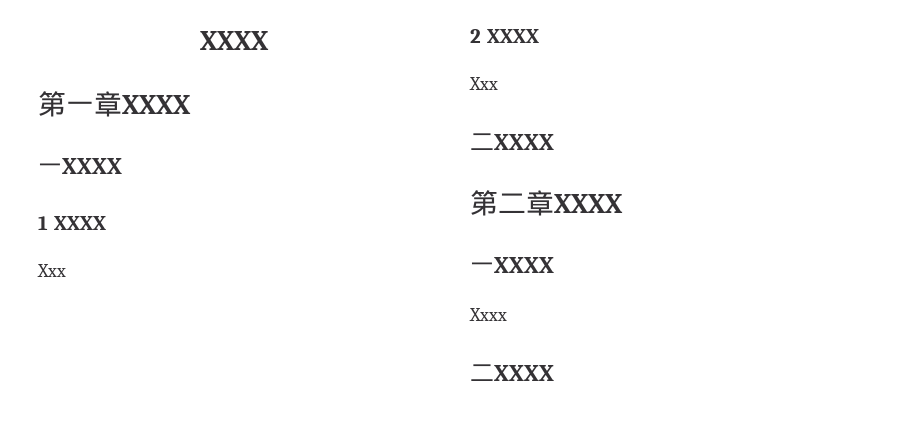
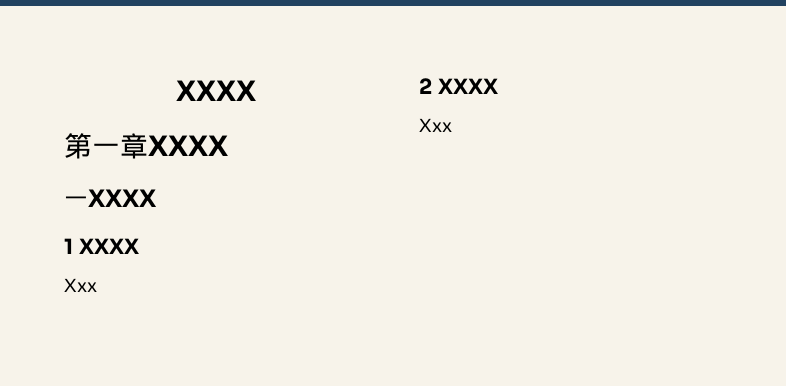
[470,133,554,150] [470,190,623,216] [470,257,554,273] [469,308,507,321] [470,364,554,381] // 二XXXX // 第二章XXXX // 一XXXX // Xxxx // 二XXXX -> (452, 125) none

